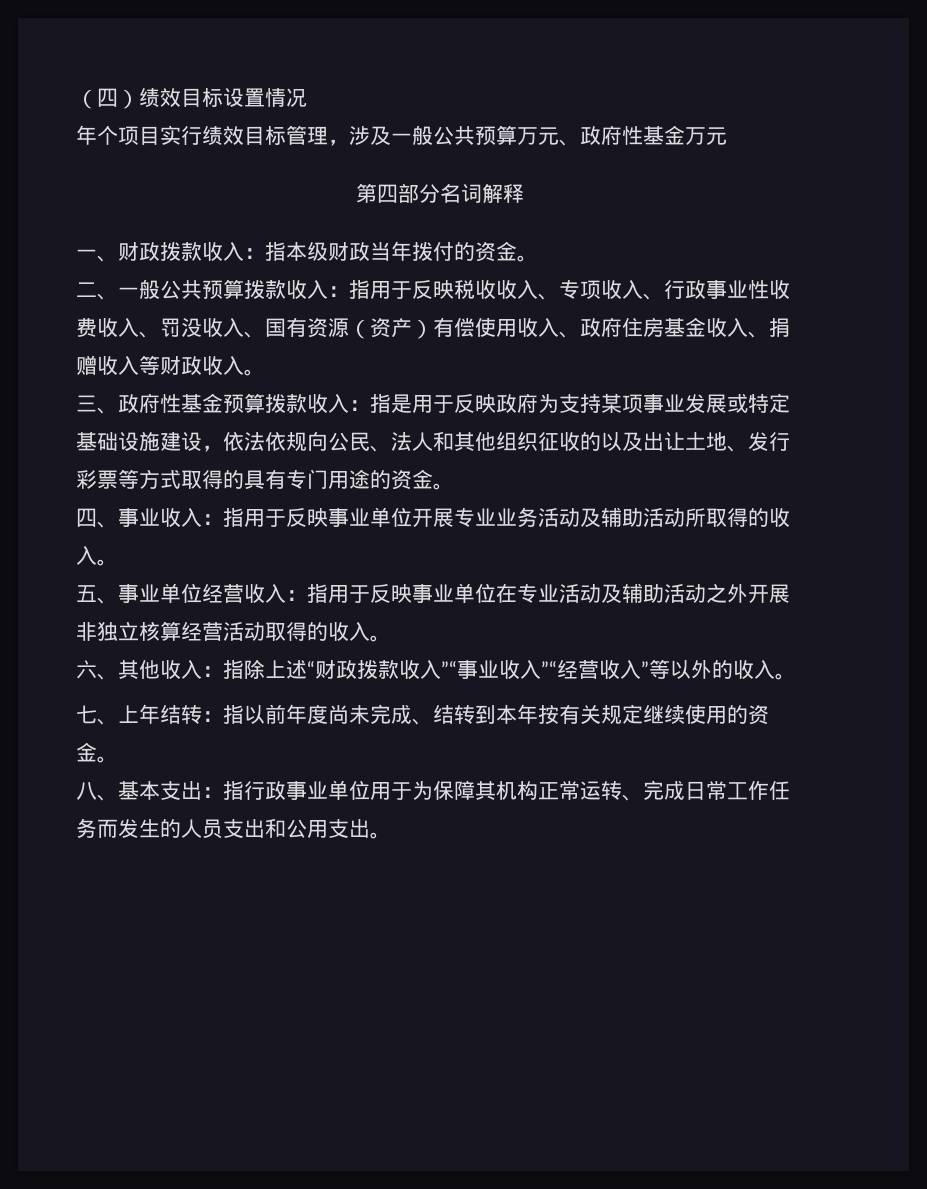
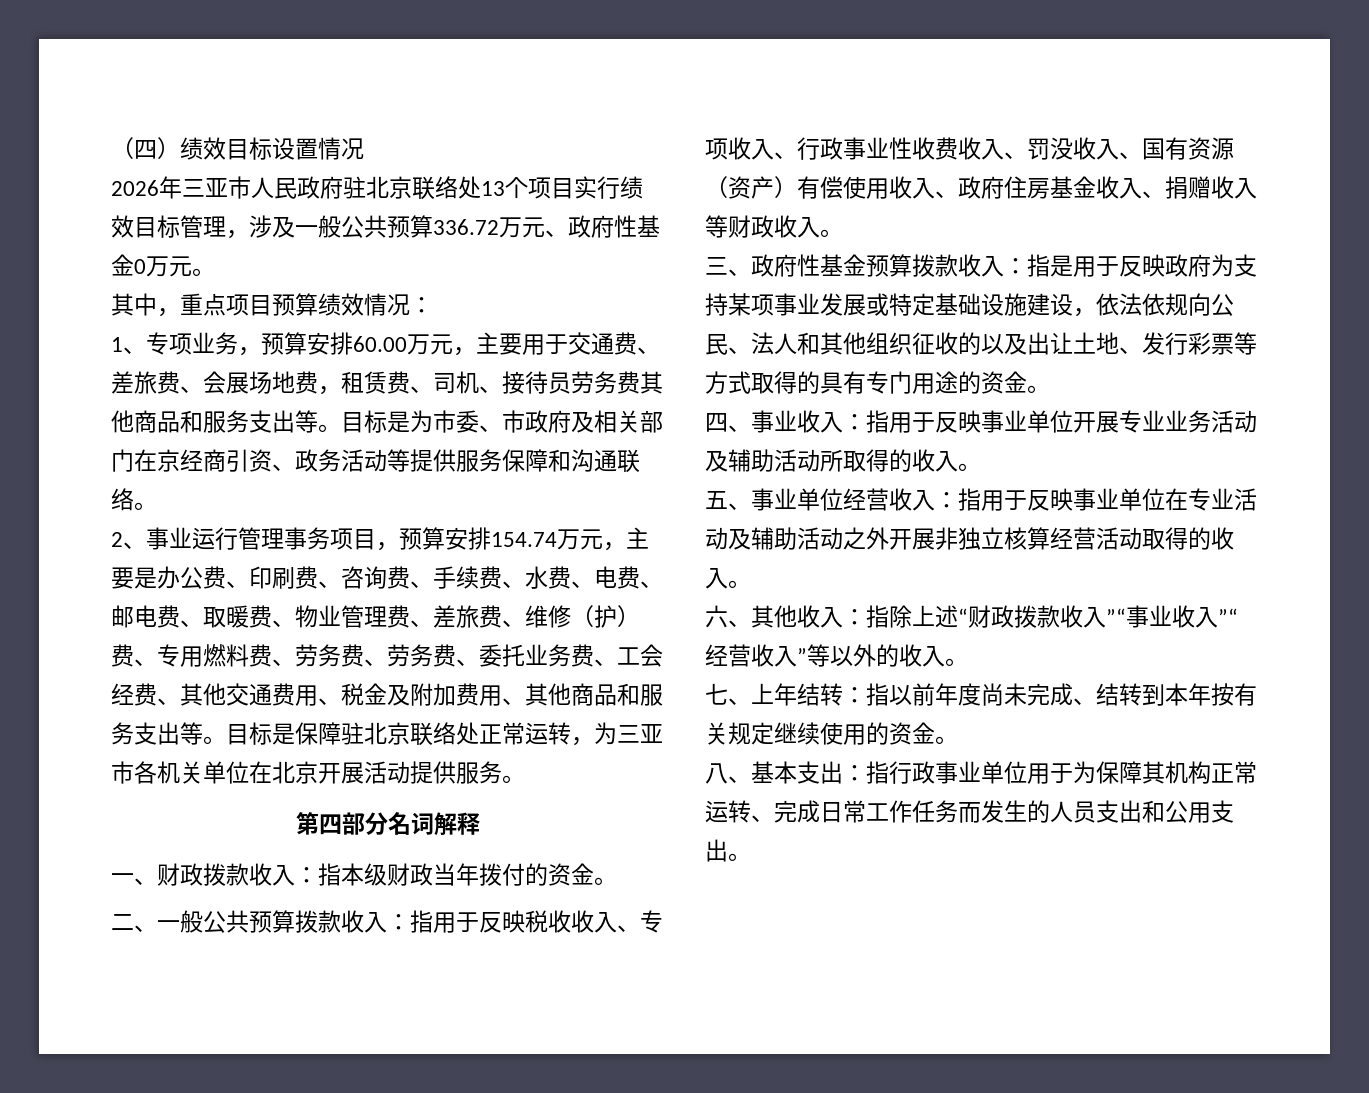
[76,125,97,145] 年 -> [111,176,505,200] 2026年三亚市人民政府驻北京联络处13
(517, 135) none -> [433,219,499,235] 336.72
[685,127,727,145] 万元 -> [134,256,215,277] [111,293,433,317] [111,332,660,356] [111,371,663,395] [111,410,663,433] [111,449,640,473] [111,488,157,511] [111,527,649,551] [111,566,663,589] [111,605,640,628] [111,644,663,667] [111,683,663,706] [111,722,663,746] [111,761,525,784] 0万元。 // 其中，重点项目预算绩效情况： // 1、专项业务，预算安排60.00万元，主要用于交通费、差旅费、会展场地费，租赁费、司机、接待员劳务费其他商品和服务支出等。目标是为市委、市政府及相关部门在京经商引资、政务活动等提供服务保障和沟通联络。 // 2、事业运行管理事务项目，预算安排154.74万元，主要是办公费、印刷费、咨询费、手续费、水费、电费、邮电费、取暖费、物业管理费、差旅费、维修（护）费、专用燃料费、劳务费、劳务费、委托业务费、工会经费、其他交通费用、税金及附加费用、其他商品和服务支出等。目标是保障驻北京联络处正常运转，为三亚市各机关单位在北京开展活动提供服务。

